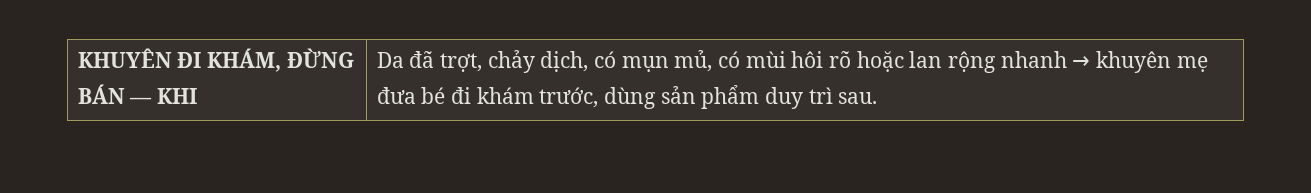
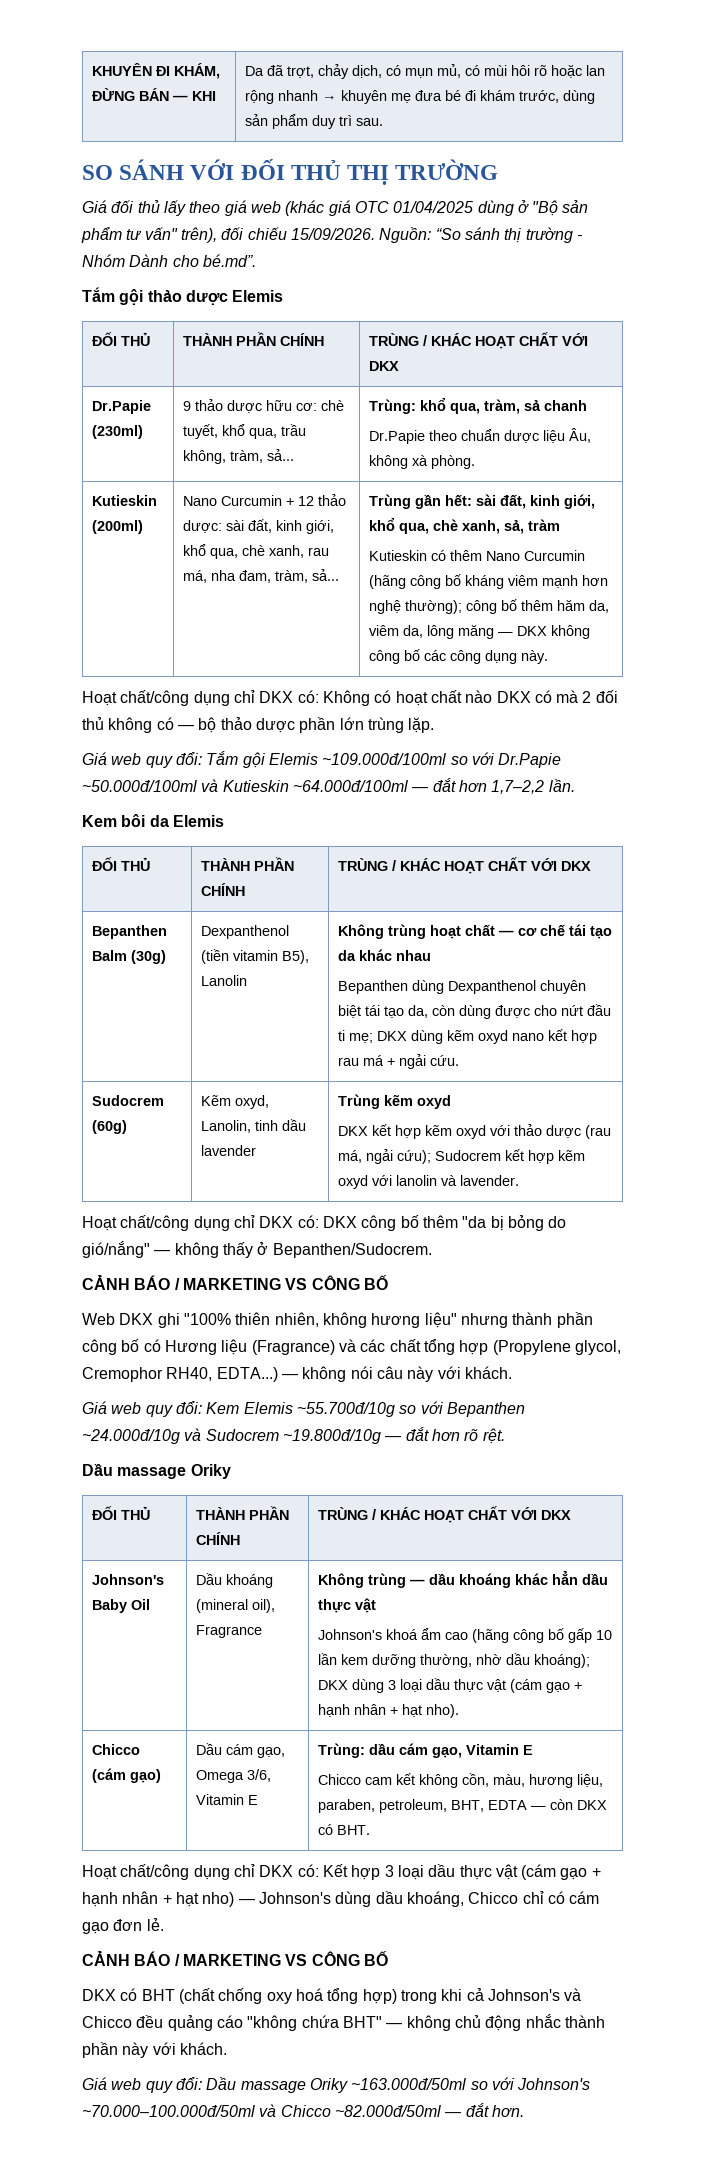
(878, 98) none -> [82,159,499,185] [82,200,589,216] [81,227,582,243] [82,254,256,267] [82,287,284,305] [92,332,151,346] [183,332,325,346] [369,332,589,349] [369,361,400,371] [92,400,152,414] [92,425,144,439] [183,399,345,413] [183,424,307,439] [183,449,295,464] [369,397,588,414] [369,428,592,444] [369,455,476,469] [92,495,158,506] [92,520,144,534] [183,494,347,506] [183,519,335,534] [183,544,330,559] [183,569,340,583] [369,494,596,509] [369,517,561,534] [369,550,586,561] [369,574,609,589] [369,599,610,614] [369,624,591,639] [369,649,549,664] [82,690,618,706] [82,717,435,733] [82,751,562,768] [82,778,575,794] [82,814,224,827] [92,857,151,871] [201,857,295,871] [201,883,246,896] [338,857,592,874] [92,925,168,939] [92,950,167,964] [201,925,290,939] [201,949,310,964] [201,975,248,986] [338,924,613,939] [338,949,432,961] [338,980,587,994] [338,1004,612,1019] [338,1029,598,1044] [338,1054,460,1069] [92,1095,165,1106] [92,1120,128,1134] [201,1095,270,1109] [201,1119,307,1133] [201,1145,257,1156] [338,1094,452,1109] [338,1124,612,1139] [338,1149,586,1164] [338,1175,520,1189] [82,1215,567,1231] [82,1241,432,1258] [82,1275,388,1290] [82,1312,593,1328] [82,1339,621,1355] [82,1366,512,1382] [82,1401,525,1417] [82,1427,505,1444] [82,1464,231,1479] [92,1506,151,1520] [196,1506,290,1520] [196,1532,241,1545] [318,1506,572,1523] [92,1574,165,1585] [92,1599,151,1613] [196,1573,274,1588] [196,1599,276,1613] [196,1625,263,1638] [318,1570,609,1588] [318,1598,377,1613] [318,1628,613,1643] [318,1653,591,1668] [318,1678,583,1693] [318,1704,460,1718] [92,1744,141,1755] [92,1768,162,1783] [196,1743,286,1758] [196,1769,272,1783] [196,1794,259,1805] [318,1743,534,1758] [318,1773,604,1788] [318,1799,608,1813] [318,1824,371,1835] [82,1864,601,1880] [82,1891,600,1907] [82,1918,164,1934] [82,1951,388,1966] [82,1988,582,2004] [82,2014,605,2031] [82,2042,227,2058] [82,2077,591,2093] [82,2103,524,2117] // SO SÁNH VỚI ĐỐI THỦ THỊ TRƯỜNG // Giá đối thủ lấy theo giá web (khác giá OTC 01/04/2025 dùng ở "Bộ sản phẩm tư vấn" trên), đối chiếu 15/09/2026. Nguồn: “So sánh thị trường - Nhóm Dành cho bé.md”. // Tắm gội thảo dược Elemis // ĐỐI THỦ | THÀNH PHẦN CHÍNH | TRÙNG / KHÁC HOẠT CHẤT VỚI DKX // Dr.Papie (230ml) | 9 thảo dược hữu cơ: chè tuyết, khổ qua, trầu không, tràm, sả... | Trùng: khổ qua, tràm, sả chanh // Dr.Papie theo chuẩn dược liệu Âu, không xà phòng. // Kutieskin (200ml) | Nano Curcumin + 12 thảo dược: sài đất, kinh giới, khổ qua, chè xanh, rau má, nha đam, tràm, sả... | Trùng gần hết: sài đất, kinh giới, khổ qua, chè xanh, sả, tràm // Kutieskin có thêm Nano Curcumin (hãng công bố kháng viêm mạnh hơn nghệ thường); công bố thêm hăm da, viêm da, lông măng — DKX không công bố các công dụng này. // Hoạt chất/công dụng chỉ DKX có: Không có hoạt chất nào DKX có mà 2 đối thủ không có — bộ thảo dược phần lớn trùng lặp. // Giá web quy đổi: Tắm gội Elemis ~109.000đ/100ml so với Dr.Papie ~50.000đ/100ml và Kutieskin ~64.000đ/100ml — đắt hơn 1,7–2,2 lần. // Kem bôi da Elemis // ĐỐI THỦ | THÀNH PHẦN CHÍNH | TRÙNG / KHÁC HOẠT CHẤT VỚI DKX // Bepanthen Balm (30g) | Dexpanthenol (tiền vitamin B5), Lanolin | Không trùng hoạt chất — cơ chế tái tạo da khác nhau // Bepanthen dùng Dexpanthenol chuyên biệt tái tạo da, còn dùng được cho nứt đầu ti mẹ; DKX dùng kẽm oxyd nano kết hợp rau má + ngải cứu. // Sudocrem (60g) | Kẽm oxyd, Lanolin, tinh dầu lavender | Trùng kẽm oxyd // DKX kết hợp kẽm oxyd với thảo dược (rau má, ngải cứu); Sudocrem kết hợp kẽm oxyd với lanolin và lavender. // Hoạt chất/công dụng chỉ DKX có: DKX công bố thêm "da bị bỏng do gió/nắng" — không thấy ở Bepanthen/Sudocrem. // CẢNH BÁO / MARKETING VS CÔNG BỐ // Web DKX ghi "100% thiên nhiên, không hương liệu" nhưng thành phần công bố có Hương liệu (Fragrance) và các chất tổng hợp (Propylene glycol, Cremophor RH40, EDTA...) — không nói câu này với khách. // Giá web quy đổi: Kem Elemis ~55.700đ/10g so với Bepanthen ~24.000đ/10g và Sudocrem ~19.800đ/10g — đắt hơn rõ rệt. // Dầu massage Oriky // ĐỐI THỦ | THÀNH PHẦN CHÍNH | TRÙNG / KHÁC HOẠT CHẤT VỚI DKX // Johnson's Baby Oil | Dầu khoáng (mineral oil), Fragrance | Không trùng — dầu khoáng khác hẳn dầu thực vật // Johnson's khoá ẩm cao (hãng công bố gấp 10 lần kem dưỡng thường, nhờ dầu khoáng); DKX dùng 3 loại dầu thực vật (cám gạo + hạnh nhân + hạt nho). // Chicco (cám gạo) | Dầu cám gạo, Omega 3/6, Vitamin E | Trùng: dầu cám gạo, Vitamin E // Chicco cam kết không cồn, màu, hương liệu, paraben, petroleum, BHT, EDTA — còn DKX có BHT. // Hoạt chất/công dụng chỉ DKX có: Kết hợp 3 loại dầu thực vật (cám gạo + hạnh nhân + hạt nho) — Johnson's dùng dầu khoáng, Chicco chỉ có cám gạo đơn lẻ. // CẢNH BÁO / MARKETING VS CÔNG BỐ // DKX có BHT (chất chống oxy hoá tổng hợp) trong khi cả Johnson's và Chicco đều quảng cáo "không chứa BHT" — không chủ động nhắc thành phần này với khách. // Giá web quy đổi: Dầu massage Oriky ~163.000đ/50ml so với Johnson's ~70.000–100.000đ/50ml và Chicco ~82.000đ/50ml — đắt hơn.

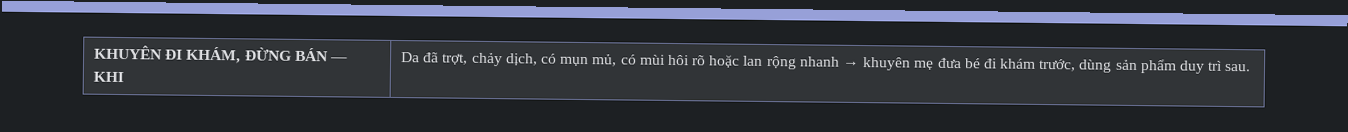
[82,159,499,185] [82,200,589,216] [81,227,582,243] [82,254,256,267] [82,287,284,305] [92,332,151,346] [183,332,325,346] [369,332,589,349] [369,361,400,371] [92,400,152,414] [92,425,144,439] [183,399,345,413] [183,424,307,439] [183,449,295,464] [369,397,588,414] [369,428,592,444] [369,455,476,469] [92,495,158,506] [92,520,144,534] [183,494,347,506] [183,519,335,534] [183,544,330,559] [183,569,340,583] [369,494,596,509] [369,517,561,534] [369,550,586,561] [369,574,609,589] [369,599,610,614] [369,624,591,639] [369,649,549,664] [82,690,618,706] [82,717,435,733] [82,751,562,768] [82,778,575,794] [82,814,224,827] [92,857,151,871] [201,857,295,871] [201,883,246,896] [338,857,592,874] [92,925,168,939] [92,950,167,964] [201,925,290,939] [201,949,310,964] [201,975,248,986] [338,924,613,939] [338,949,432,961] [338,980,587,994] [338,1004,612,1019] [338,1029,598,1044] [338,1054,460,1069] [92,1095,165,1106] [92,1120,128,1134] [201,1095,270,1109] [201,1119,307,1133] [201,1145,257,1156] [338,1094,452,1109] [338,1124,612,1139] [338,1149,586,1164] [338,1175,520,1189] [82,1215,567,1231] [82,1241,432,1258] [82,1275,388,1290] [82,1312,593,1328] [82,1339,621,1355] [82,1366,512,1382] [82,1401,525,1417] [82,1427,505,1444] [82,1464,231,1479] [92,1506,151,1520] [196,1506,290,1520] [196,1532,241,1545] [318,1506,572,1523] [92,1574,165,1585] [92,1599,151,1613] [196,1573,274,1588] [196,1599,276,1613] [196,1625,263,1638] [318,1570,609,1588] [318,1598,377,1613] [318,1628,613,1643] [318,1653,591,1668] [318,1678,583,1693] [318,1704,460,1718] [92,1744,141,1755] [92,1768,162,1783] [196,1743,286,1758] [196,1769,272,1783] [196,1794,259,1805] [318,1743,534,1758] [318,1773,604,1788] [318,1799,608,1813] [318,1824,371,1835] [82,1864,601,1880] [82,1891,600,1907] [82,1918,164,1934] [82,1951,388,1966] [82,1988,582,2004] [82,2014,605,2031] [82,2042,227,2058] [82,2077,591,2093] [82,2103,524,2117] // SO SÁNH VỚI ĐỐI THỦ THỊ TRƯỜNG // Giá đối thủ lấy theo giá web (khác giá OTC 01/04/2025 dùng ở "Bộ sản phẩm tư vấn" trên), đối chiếu 15/09/2026. Nguồn: “So sánh thị trường - Nhóm Dành cho bé.md”. // Tắm gội thảo dược Elemis // ĐỐI THỦ | THÀNH PHẦN CHÍNH | TRÙNG / KHÁC HOẠT CHẤT VỚI DKX // Dr.Papie (230ml) | 9 thảo dược hữu cơ: chè tuyết, khổ qua, trầu không, tràm, sả... | Trùng: khổ qua, tràm, sả chanh // Dr.Papie theo chuẩn dược liệu Âu, không xà phòng. // Kutieskin (200ml) | Nano Curcumin + 12 thảo dược: sài đất, kinh giới, khổ qua, chè xanh, rau má, nha đam, tràm, sả... | Trùng gần hết: sài đất, kinh giới, khổ qua, chè xanh, sả, tràm // Kutieskin có thêm Nano Curcumin (hãng công bố kháng viêm mạnh hơn nghệ thường); công bố thêm hăm da, viêm da, lông măng — DKX không công bố các công dụng này. // Hoạt chất/công dụng chỉ DKX có: Không có hoạt chất nào DKX có mà 2 đối thủ không có — bộ thảo dược phần lớn trùng lặp. // Giá web quy đổi: Tắm gội Elemis ~109.000đ/100ml so với Dr.Papie ~50.000đ/100ml và Kutieskin ~64.000đ/100ml — đắt hơn 1,7–2,2 lần. // Kem bôi da Elemis // ĐỐI THỦ | THÀNH PHẦN CHÍNH | TRÙNG / KHÁC HOẠT CHẤT VỚI DKX // Bepanthen Balm (30g) | Dexpanthenol (tiền vitamin B5), Lanolin | Không trùng hoạt chất — cơ chế tái tạo da khác nhau // Bepanthen dùng Dexpanthenol chuyên biệt tái tạo da, còn dùng được cho nứt đầu ti mẹ; DKX dùng kẽm oxyd nano kết hợp rau má + ngải cứu. // Sudocrem (60g) | Kẽm oxyd, Lanolin, tinh dầu lavender | Trùng kẽm oxyd // DKX kết hợp kẽm oxyd với thảo dược (rau má, ngải cứu); Sudocrem kết hợp kẽm oxyd với lanolin và lavender. // Hoạt chất/công dụng chỉ DKX có: DKX công bố thêm "da bị bỏng do gió/nắng" — không thấy ở Bepanthen/Sudocrem. // CẢNH BÁO / MARKETING VS CÔNG BỐ // Web DKX ghi "100% thiên nhiên, không hương liệu" nhưng thành phần công bố có Hương liệu (Fragrance) và các chất tổng hợp (Propylene glycol, Cremophor RH40, EDTA...) — không nói câu này với khách. // Giá web quy đổi: Kem Elemis ~55.700đ/10g so với Bepanthen ~24.000đ/10g và Sudocrem ~19.800đ/10g — đắt hơn rõ rệt. // Dầu massage Oriky // ĐỐI THỦ | THÀNH PHẦN CHÍNH | TRÙNG / KHÁC HOẠT CHẤT VỚI DKX // Johnson's Baby Oil | Dầu khoáng (mineral oil), Fragrance | Không trùng — dầu khoáng khác hẳn dầu thực vật // Johnson's khoá ẩm cao (hãng công bố gấp 10 lần kem dưỡng thường, nhờ dầu khoáng); DKX dùng 3 loại dầu thực vật (cám gạo + hạnh nhân + hạt nho). // Chicco (cám gạo) | Dầu cám gạo, Omega 3/6, Vitamin E | Trùng: dầu cám gạo, Vitamin E // Chicco cam kết không cồn, màu, hương liệu, paraben, petroleum, BHT, EDTA — còn DKX có BHT. // Hoạt chất/công dụng chỉ DKX có: Kết hợp 3 loại dầu thực vật (cám gạo + hạnh nhân + hạt nho) — Johnson's dùng dầu khoáng, Chicco chỉ có cám gạo đơn lẻ. // CẢNH BÁO / MARKETING VS CÔNG BỐ // DKX có BHT (chất chống oxy hoá tổng hợp) trong khi cả Johnson's và Chicco đều quảng cáo "không chứa BHT" — không chủ động nhắc thành phần này với khách. // Giá web quy đổi: Dầu massage Oriky ~163.000đ/50ml so với Johnson's ~70.000–100.000đ/50ml và Chicco ~82.000đ/50ml — đắt hơn. -> (1252, 67) none

